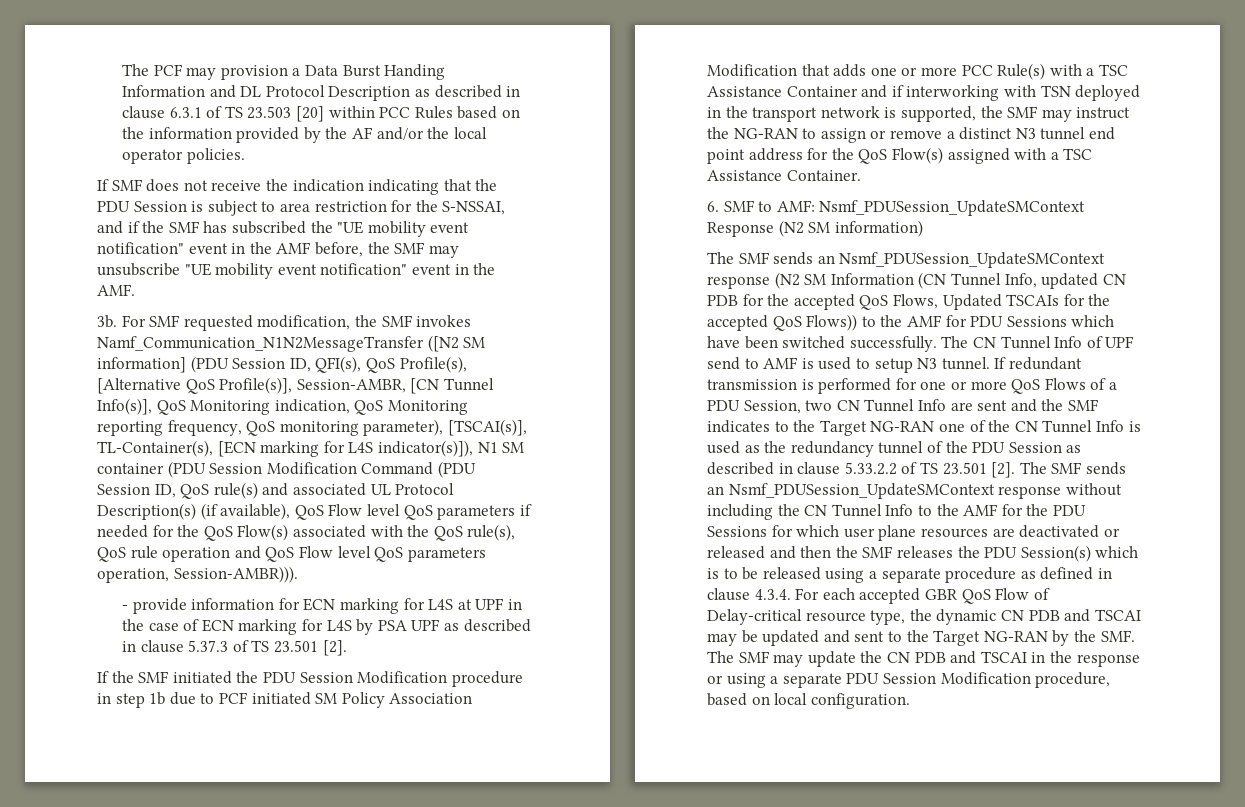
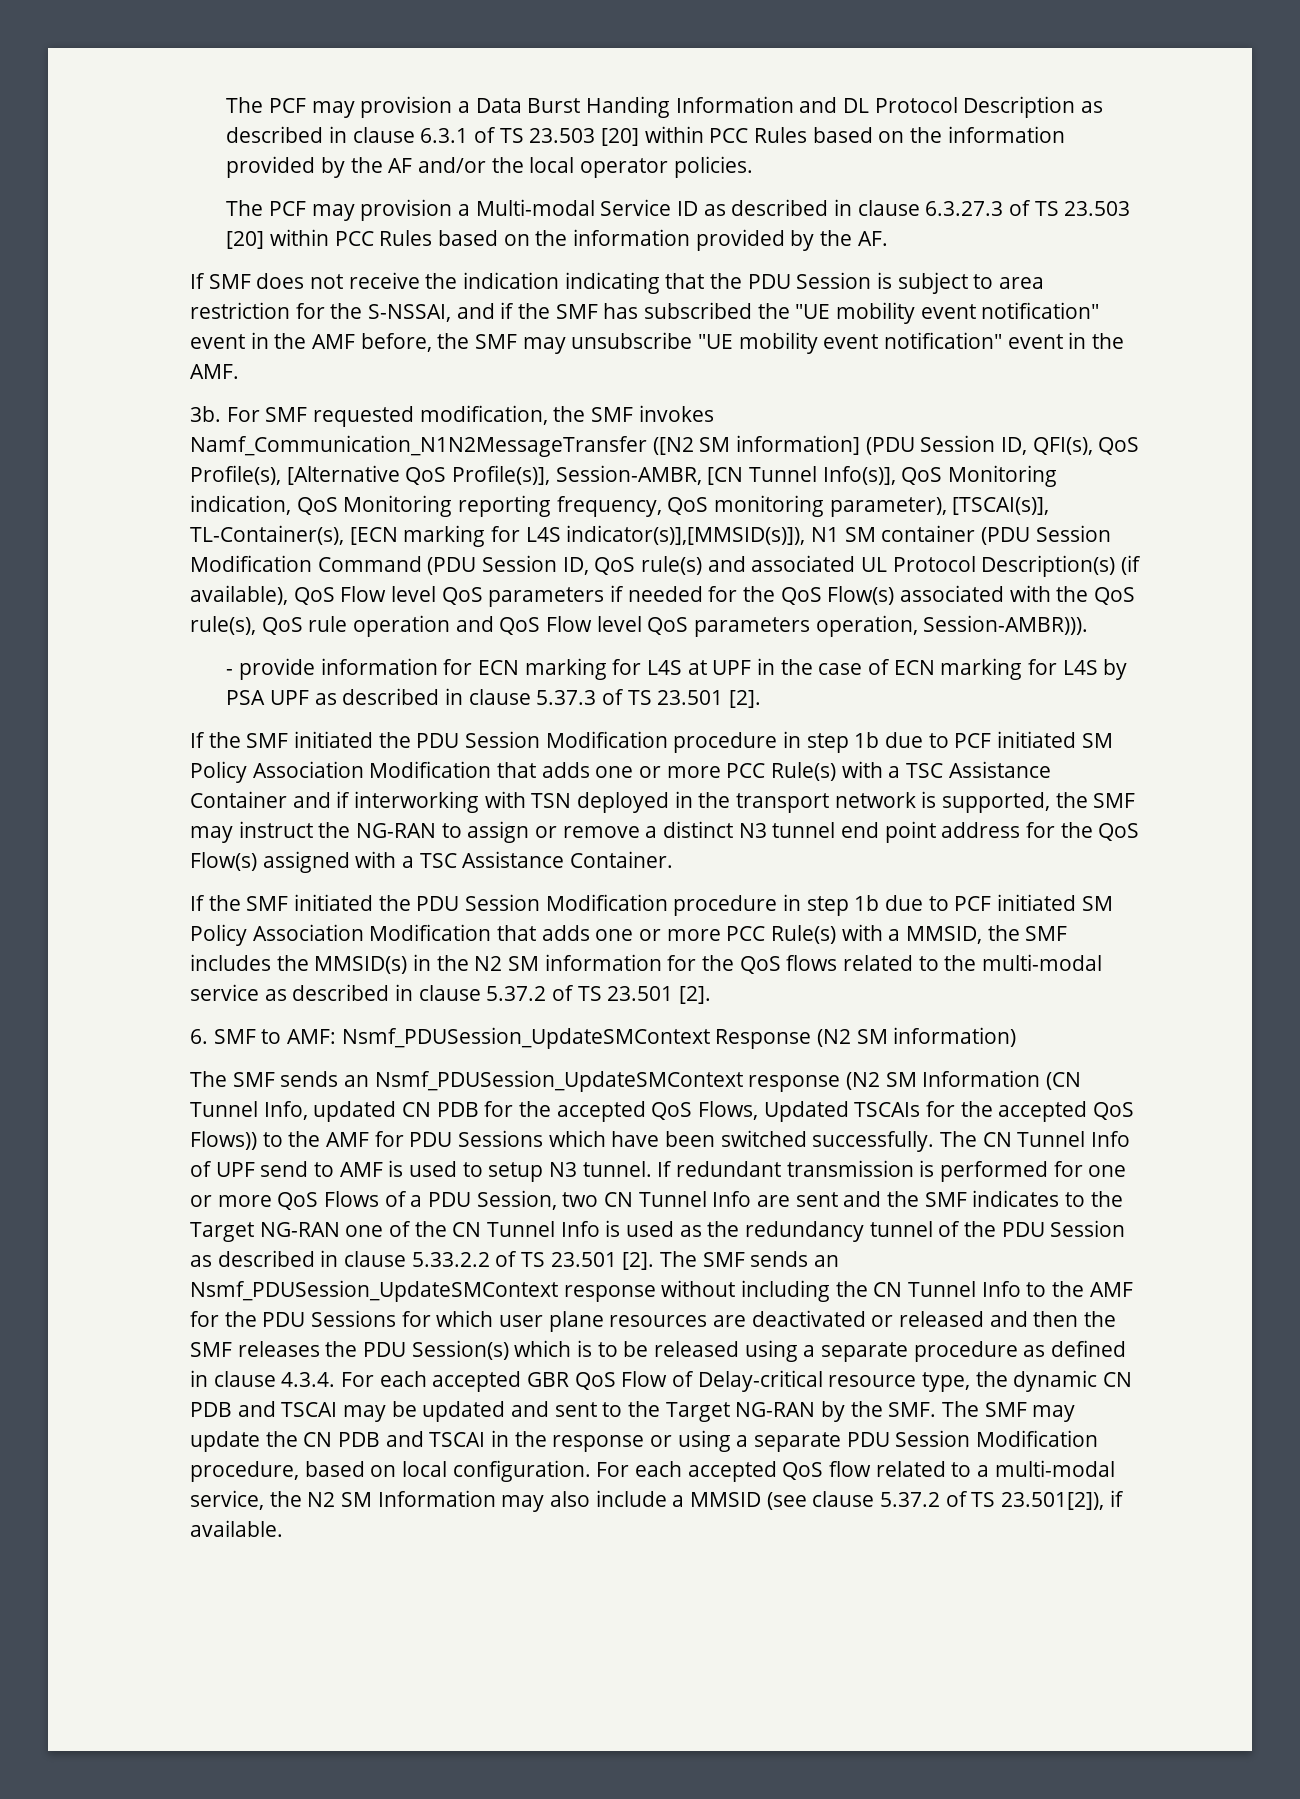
(245, 156) none -> [226,199,1131,221] [226,229,888,251] // The PCF may provision a Multi-modal Service ID as described in clause 6.3.27.3 of TS 23.503 [20] within PCC Rules based on the information provided by the AF.
[377,440,473,457] indicator(s)]), -> [566,525,806,545] indicator(s)],[MMSID(s)]),
(861, 175) none -> [190,894,1113,916] [190,924,1068,946] [190,954,1103,974] [190,984,712,1004] // If the SMF initiated the PDU Session Modification procedure in step 1b due to PCF initiated SM Policy Association Modification that adds one or more PCC Rule(s) with a MMSID, the SMF includes the MMSID(s) in the N2 SM information for the QoS flows related to the multi-modal service as described in clause 5.37.2 of TS 23.501 [2].
(910, 701) none -> [596,1460,1115,1482] [190,1490,1124,1512] [190,1520,284,1537] For each accepted QoS flow related to a multi-modal service, the N2 SM Information may also include a MMSID (see clause 5.37.2 of TS 23.501[2]), if available.

